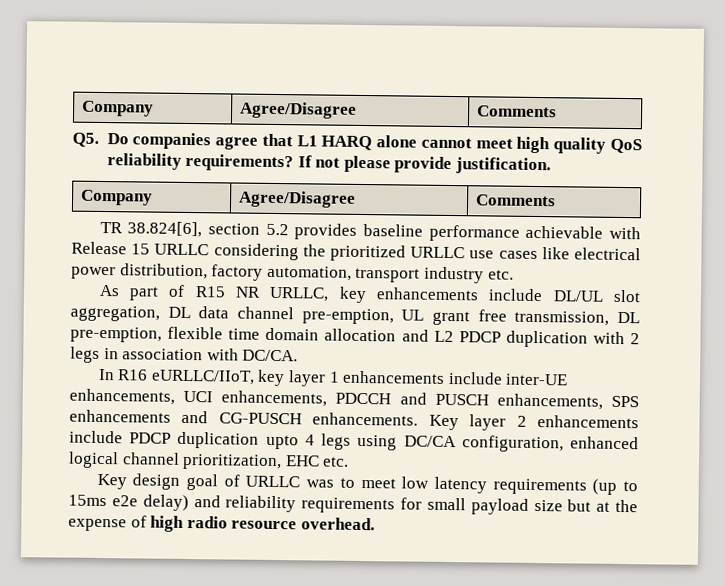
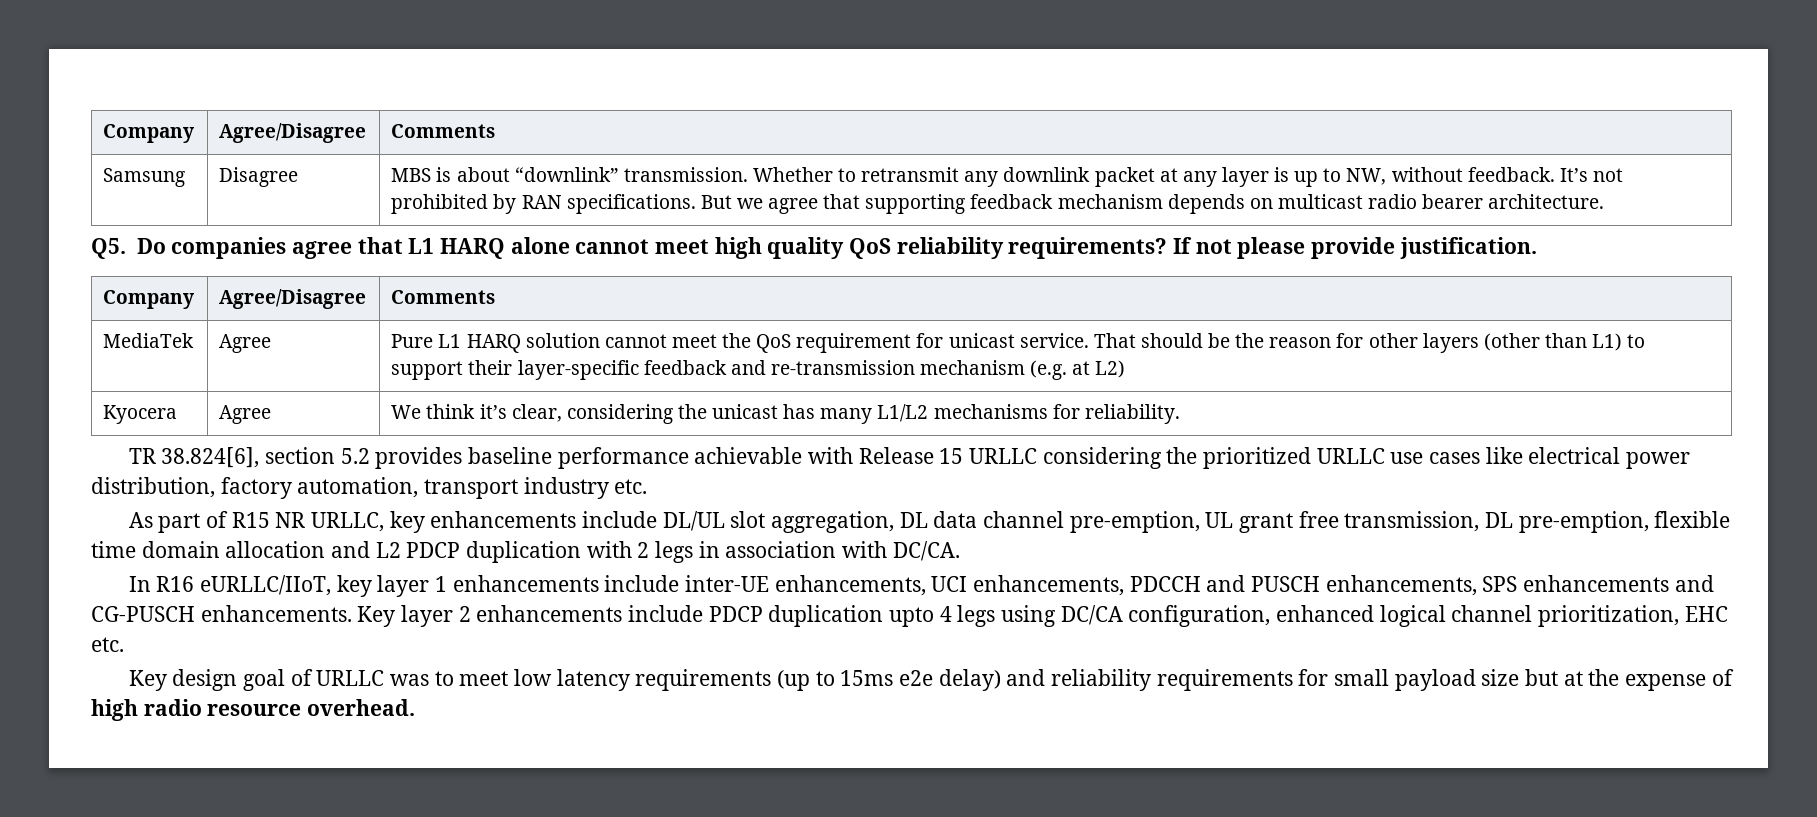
[82,100,155,117] [240,101,358,119] [477,105,558,118] Company | Agree/Disagree | Comments -> [103,124,195,143] [219,123,367,143] [391,124,496,138] [103,168,186,187] [219,167,299,187] [391,167,1623,187] [391,194,1605,214] Company | Agree/Disagree | Comments // Samsung | Disagree | MBS is about “downlink” transmission. Whether to retransmit any downlink packet at any layer is up to NW, without feedback. It’s not prohibited by RAN specifications. But we agree that supporting feedback mechanism depends on multicast radio bearer architecture.
(557, 200) none -> [103,333,195,348] [219,334,272,353] [391,333,1646,353] [391,360,1126,380] [103,405,178,424] [219,405,272,424] [391,404,1180,424] // MediaTek | Agree | Pure L1 HARQ solution cannot meet the QoS requirement for unicast service. That should be the reason for other layers (other than L1) to support their layer-specific feedback and re-transmission mechanism (e.g. at L2) // Kyocera | Agree | We think it’s clear, considering the unicast has many L1/L2 mechanisms for reliability.

